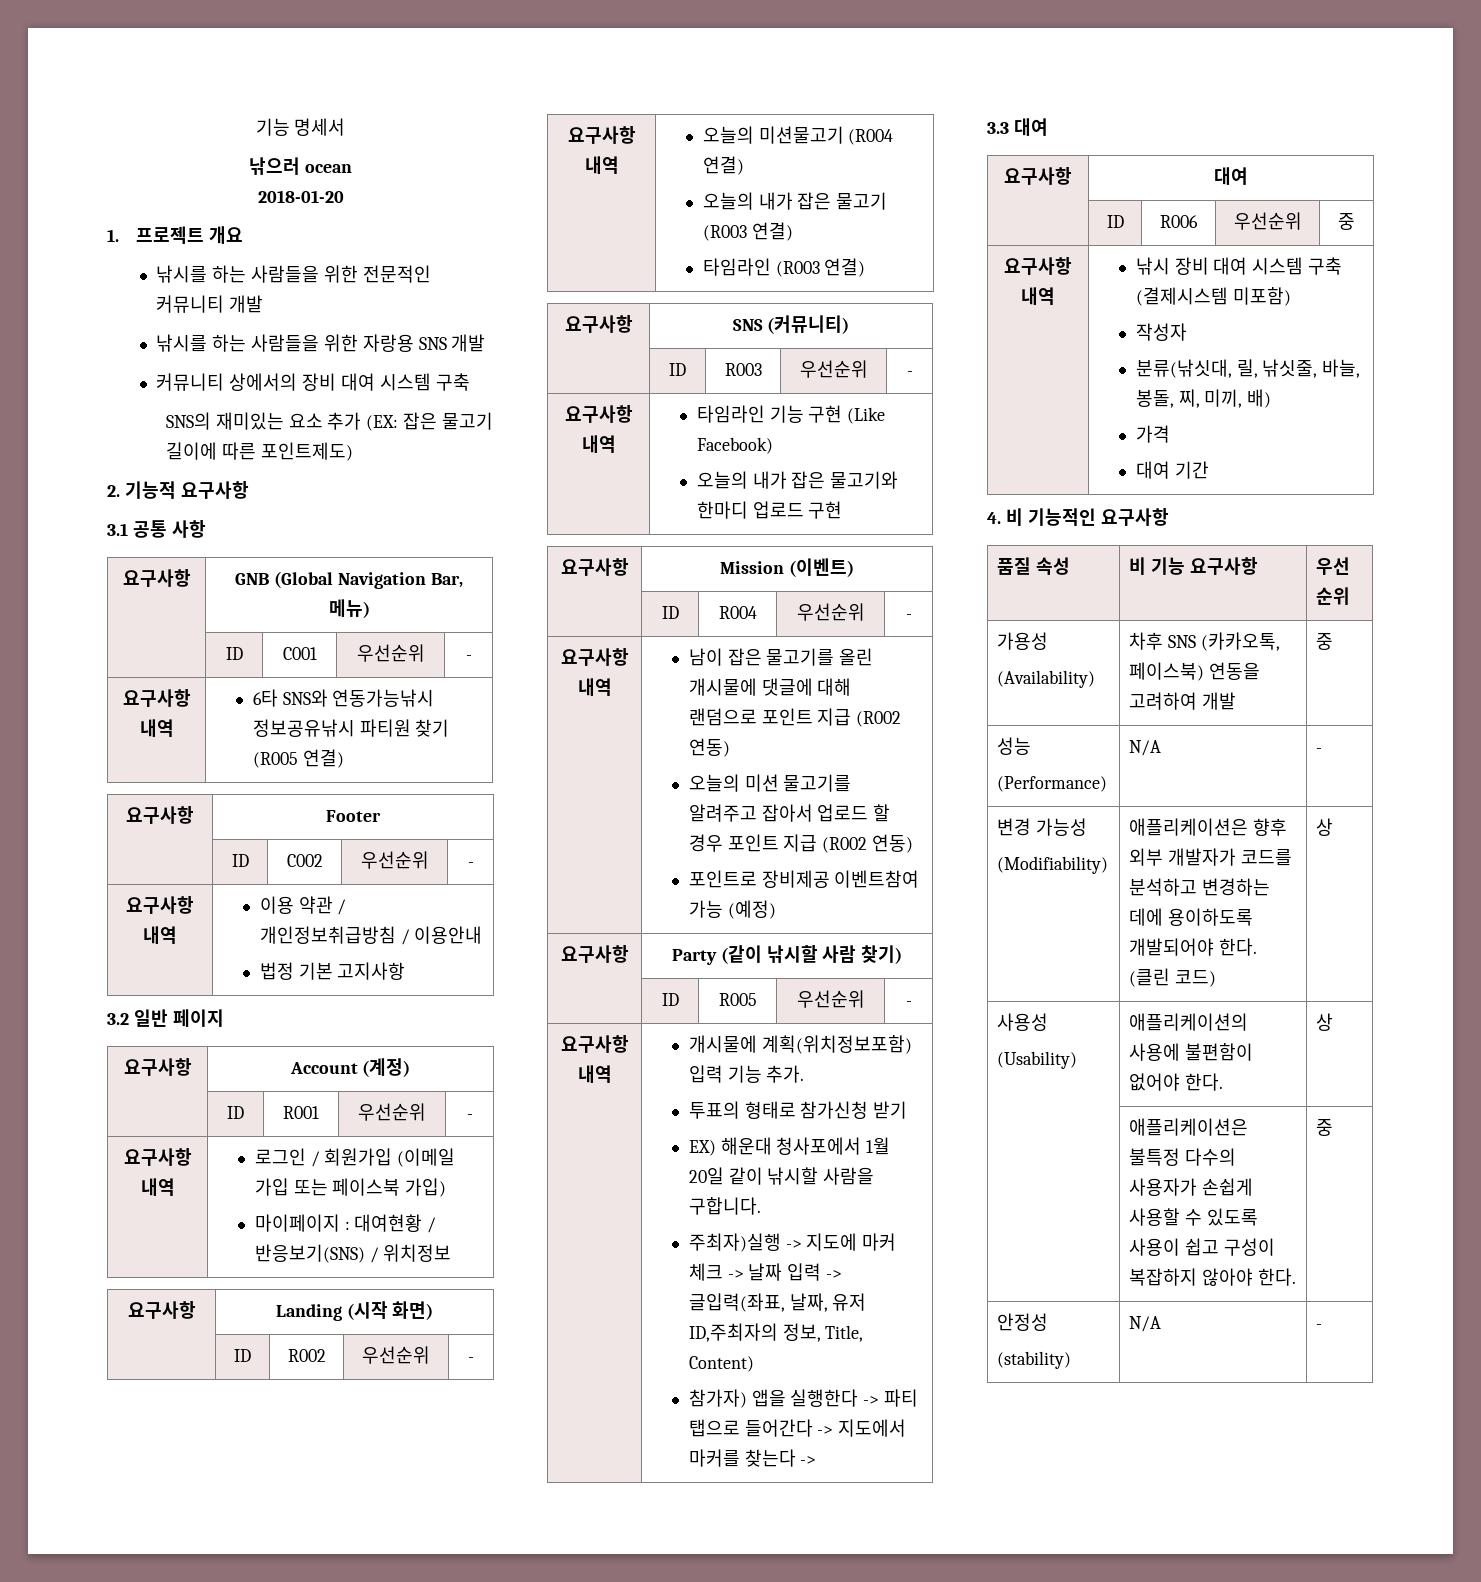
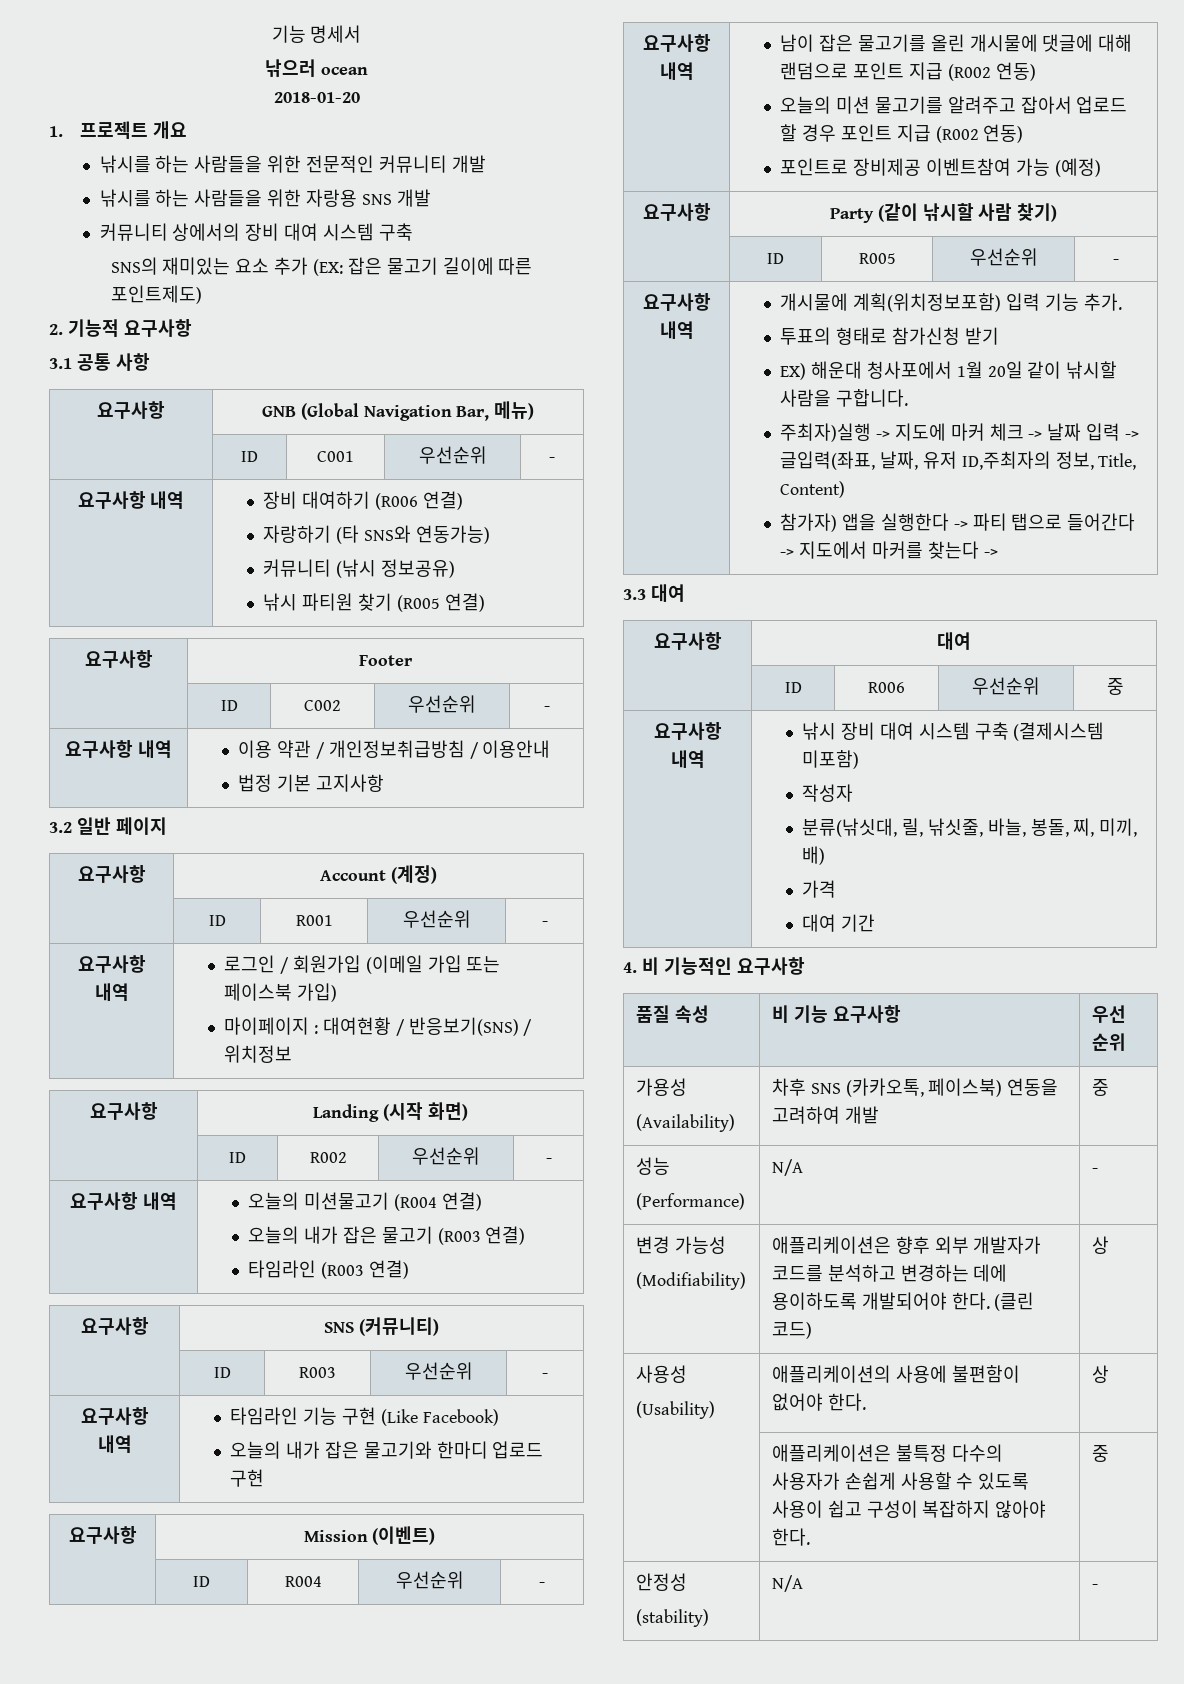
[252,689,435,707] [252,719,355,737] 6타 SNS와 연동가능낚시 정보공유낚시 -> [263,491,463,510] [263,525,490,544] [263,559,455,578] [263,593,298,611] 장비 대여하기 (R006 연결) // 자랑하기 (타 SNS와 연동가능) // 커뮤니티 (낚시 정보공유) // 낚시

